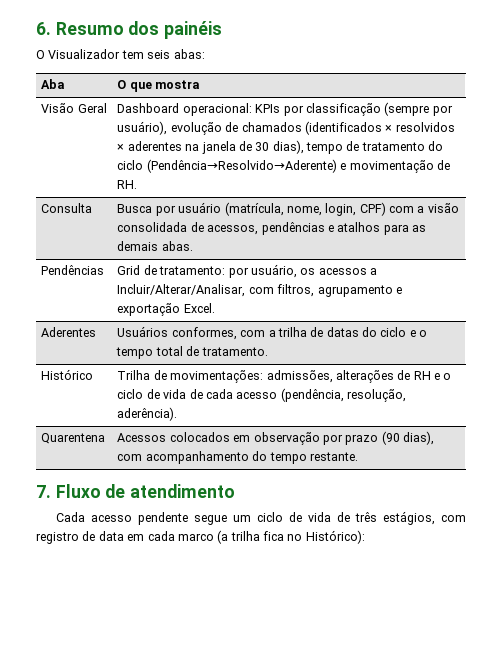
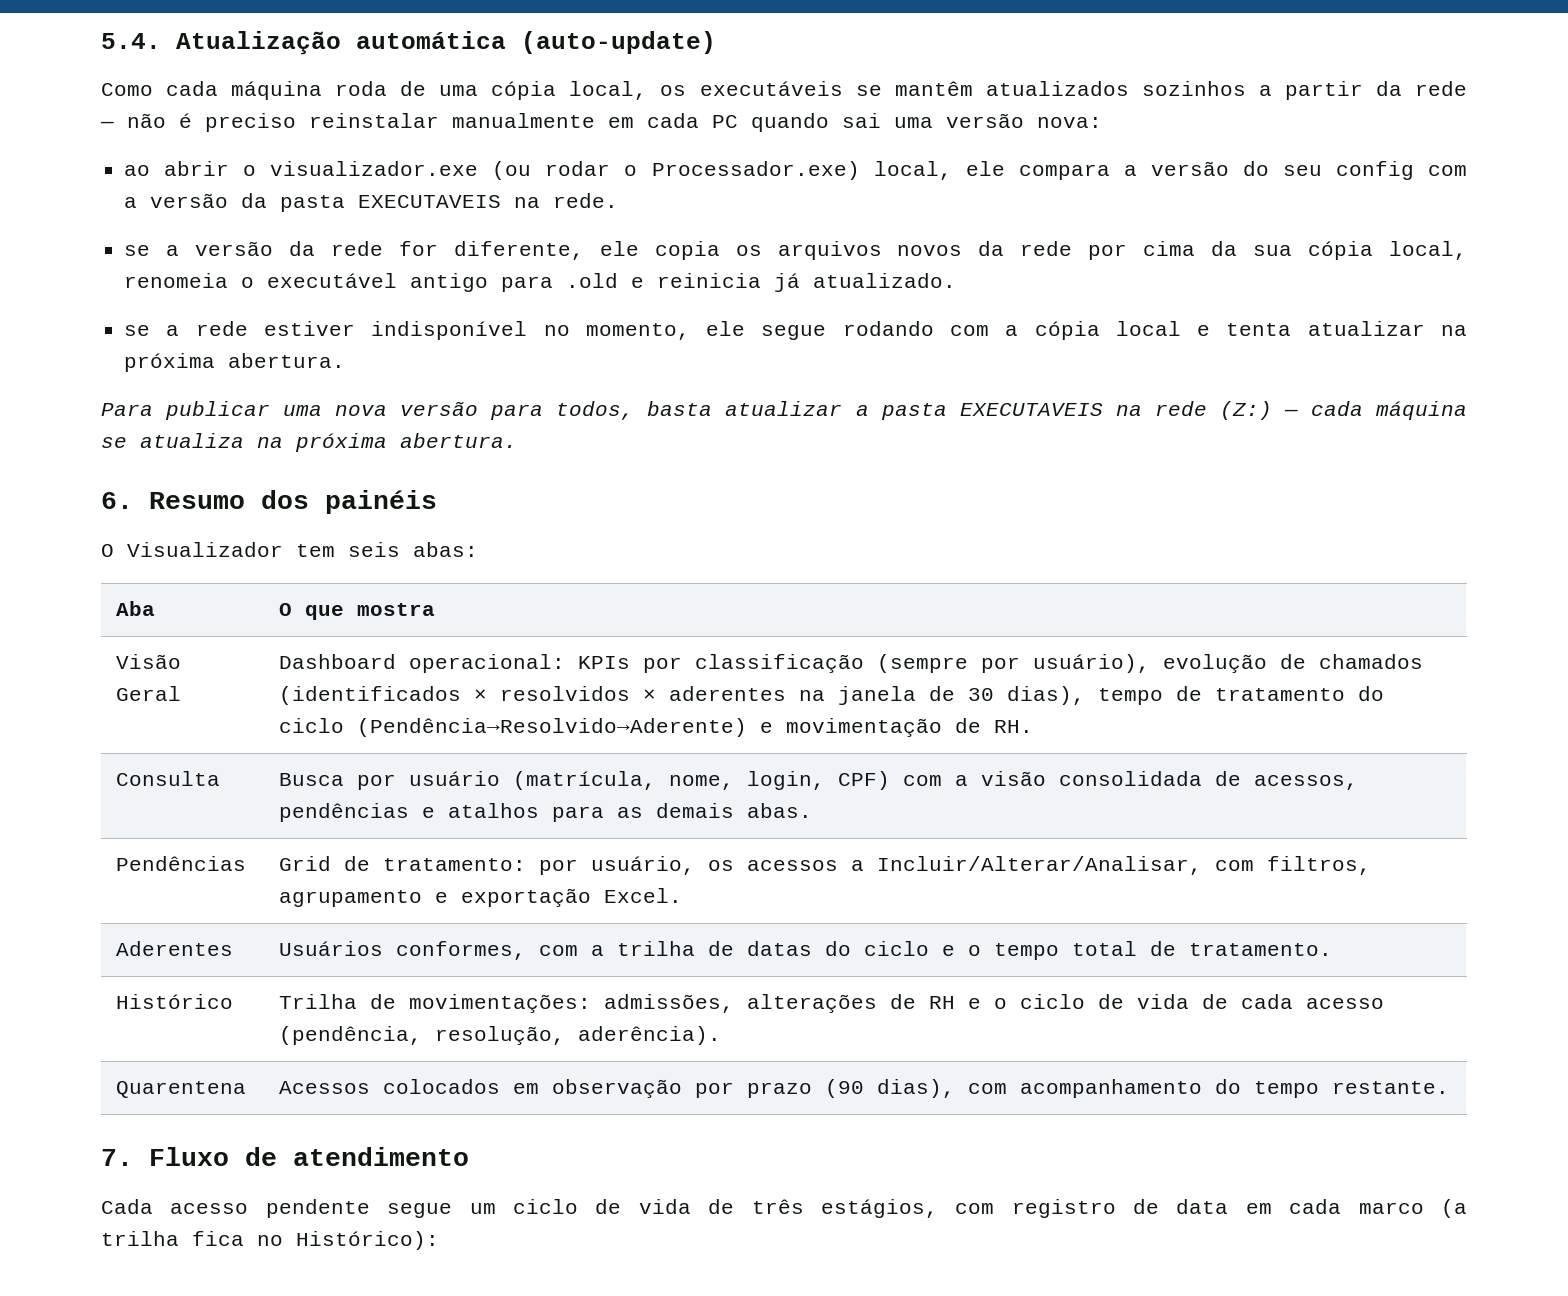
(36, 28) none -> [101,31,716,55] [101,81,1467,100] [100,113,1102,132] [124,161,1468,180] [124,193,619,212] [124,241,1467,260] [124,273,957,292] [124,321,1467,340] [124,353,346,372] [101,401,1467,420] [101,433,517,452] 5.4. Atualização automática (auto-update) // Como cada máquina roda de uma cópia local, os executáveis se mantêm atualizados sozinhos a partir da rede — não é preciso reinstalar manualmente em cada PC quando sai uma versão nova: // ao abrir o visualizador.exe (ou rodar o Processador.exe) local, ele compara a versão do seu config com a versão da pasta EXECUTAVEIS na rede. // se a versão da rede for diferente, ele copia os arquivos novos da rede por cima da sua cópia local, renomeia o executável antigo para .old e reinicia já atualizado. // se a rede estiver indisponível no momento, ele segue rodando com a cópia local e tenta atualizar na próxima abertura. // Para publicar uma nova versão para todos, basta atualizar a pasta EXECUTAVEIS na rede (Z:) — cada máquina se atualiza na próxima abertura. //

